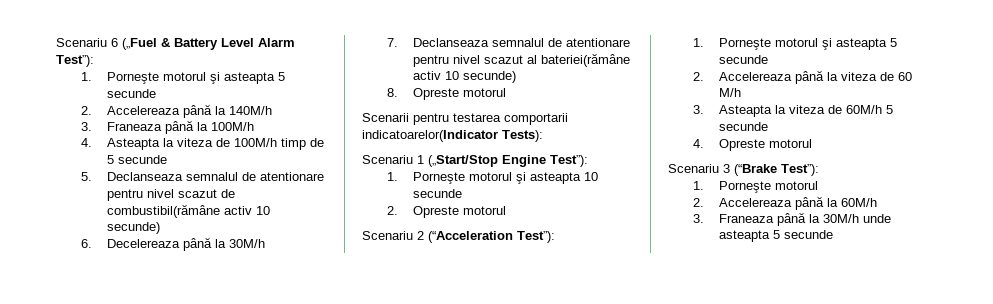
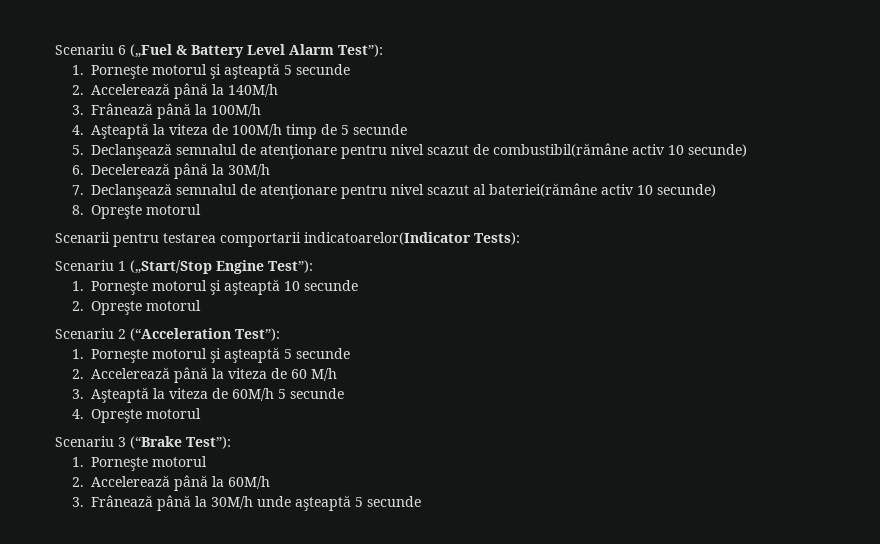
[223,72,285,84] [106,89,156,98] [81,106,180,115] asteapta 5 secunde // 2. Accelereaza -> [224,63,351,79] [72,83,171,95] aşteaptă 5 secunde // 2. Accelerează
[106,122,162,131] Franeaza -> [91,103,154,115] Frânează
[106,138,160,150] Asteapta -> [91,123,150,139] Aşteaptă
[106,172,324,181] Declanseaza semnalul de atentionare -> [91,143,338,159] Declanşează semnalul de atenţionare
[106,239,180,248] Decelereaza -> [91,163,171,175] Decelerează
[412,38,630,47] Declanseaza semnalul de atentionare -> [91,183,338,199] Declanşează semnalul de atenţionare
[412,88,459,100] Opreste -> [91,205,143,219] Opreşte
[529,172,581,184] asteapta -> [224,279,281,295] aşteaptă
[412,206,459,218] Opreste -> [91,301,143,315] Opreşte
[835,38,897,50] [718,55,768,64] [693,72,792,81] asteapta 5 secunde // 2. Accelereaza -> [224,347,351,363] [72,367,171,379] aşteaptă 5 secunde // 2. Accelerează
[718,105,772,117] Asteapta -> [91,387,150,403] Aşteaptă
[718,139,765,151] Opreste -> [91,409,143,423] Opreşte
[718,198,792,207] Accelereaza -> [91,475,171,487] Accelerează
[718,214,774,223] Franeaza -> [91,495,154,507] Frânează
[718,230,770,242] asteapta -> [295,495,352,511] aşteaptă

